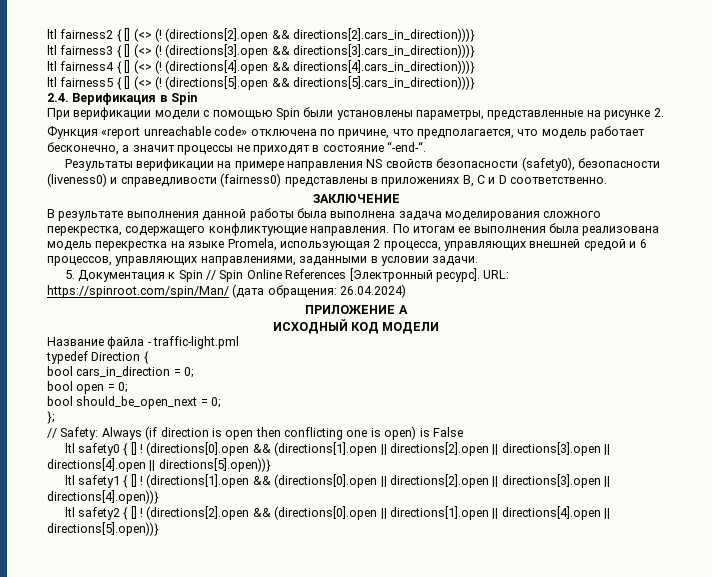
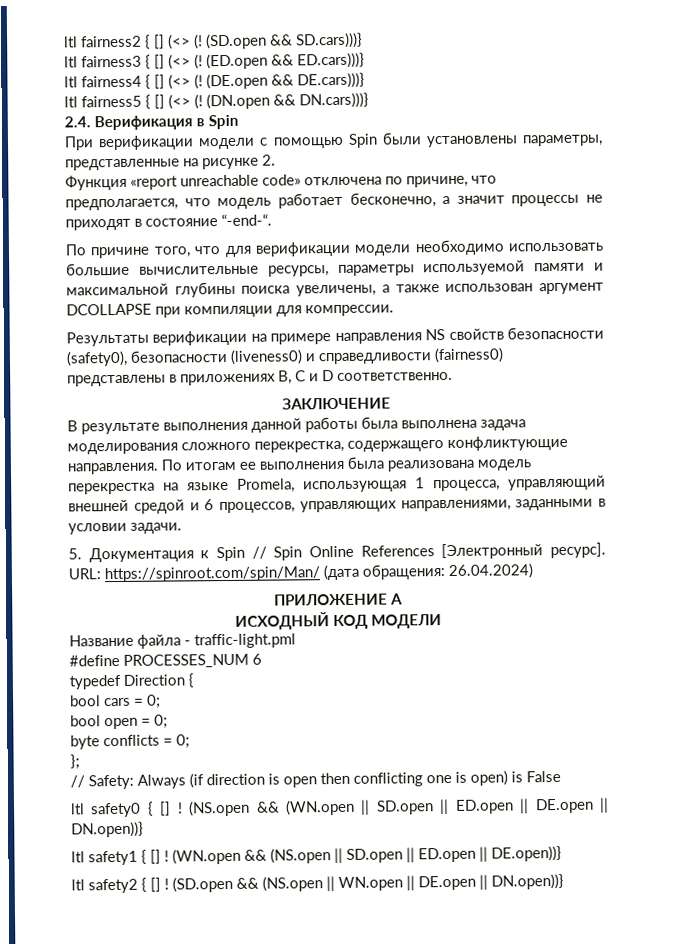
[165,28,475,42] (directions[2].open && directions[2].cars_in_direction)))} -> [206,32,363,50] (SD.open && SD.cars)))}
[165,44,475,58] (directions[3].open && directions[3].cars_in_direction)))} -> [206,52,365,70] (ED.open && ED.cars)))}
[165,60,475,74] (directions[4].open && directions[4].cars_in_direction)))} -> [206,72,365,90] (DE.open && DE.cars)))}
[165,76,475,90] (directions[5].open && directions[5].cars_in_direction)))} -> [206,92,369,110] (DN.open && DN.cars)))}
(426, 146) none -> [65,239,604,259] [66,260,604,277] [66,281,604,298] [66,303,394,318] // По причине того, что для верификации модели необходимо использовать большие вычислительные ресурсы, параметры используемой памяти и максимальной глубины поиска увеличены, а также использован аргумент DCOLLAPSE при компиляции для компрессии.
[373,239,526,251] 2 процесса, управляющих -> [415,475,606,492] 1 процесса, управляющий
(240, 342) none -> [69,653,262,668] // #define PROCESSES_NUM 6
[76,366,171,377] cars_in_direction -> [104,697,131,707] cars
[47,396,198,409] bool should_be_open_next -> [70,734,160,750] byte conflicts
[146,442,610,456] [47,458,271,472] (directions[0].open && (directions[1].open || directions[2].open || directions[3].open || directions[4].open || directions[5].open))} -> [188,797,610,817] [71,821,144,838] (NS.open && (WN.open || SD.open || ED.open || DE.open || DN.open))}
[146,474,610,488] [47,490,159,504] (directions[1].open && (directions[0].open || directions[2].open || directions[3].open || directions[4].open))} -> [172,845,562,865] (WN.open && (NS.open || SD.open || ED.open || DE.open))}
[146,506,610,520] [47,522,159,536] (directions[2].open && (directions[0].open || directions[1].open || directions[4].open || directions[5].open))} -> [172,873,564,893] (SD.open && (NS.open || WN.open || DE.open || DN.open))}

